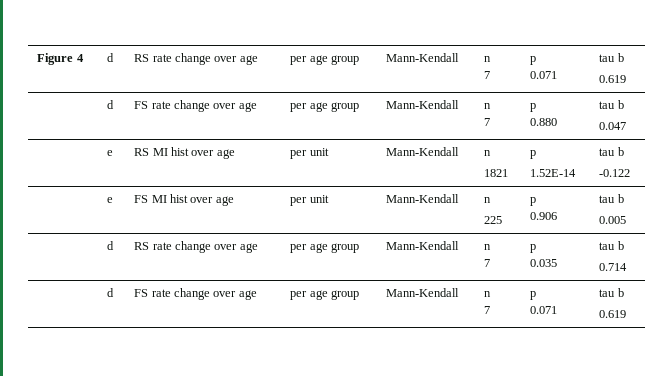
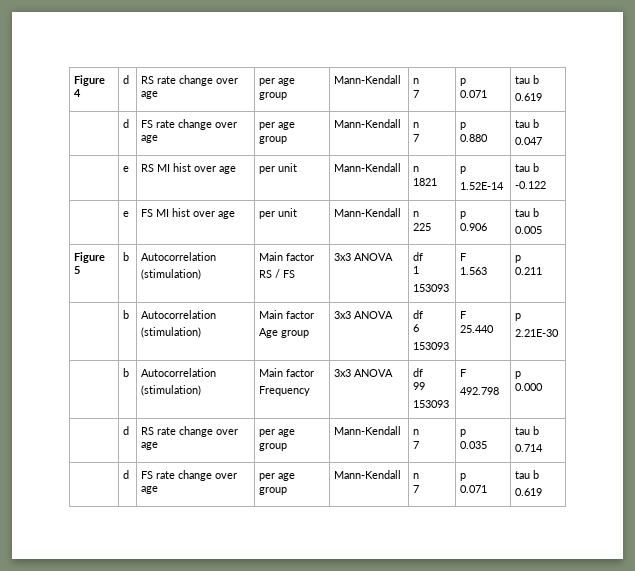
(627, 220) none -> [74,252,106,263] [74,266,81,274] [123,252,130,261] [141,252,217,261] [141,269,202,280] [259,252,315,261] [259,269,296,278] [334,253,394,261] [413,252,424,261] [413,266,420,274] [413,284,450,292] [460,253,467,261] [460,267,488,275] [515,255,522,263] [515,267,543,275] [123,310,130,319] [141,310,217,319] [141,327,202,338] [259,310,315,319] [259,328,310,338] [334,311,394,319] [413,310,424,319] [413,324,420,332] [413,342,450,350] [460,311,467,319] [460,325,495,333] [515,313,522,321] [515,329,560,337] [123,368,130,377] [141,368,217,377] [141,385,202,396] [259,368,315,377] [259,386,311,396] [334,369,394,377] [413,368,424,377] [413,382,426,390] [413,400,450,408] [460,369,467,377] [460,387,500,395] [515,371,522,379] [515,383,544,391] // Figure 5 | b | Autocorrelation // (stimulation) | Main factor // RS / FS | 3x3 ANOVA | df // 1 // 153093 | F // 1.563 | p // 0.211 // | b | Autocorrelation // (stimulation) | Main factor // Age group | 3x3 ANOVA | df // 6 // 153093 | F // 25.440 | p // 2.21E-30 // | b | Autocorrelation // (stimulation) | Main factor // Frequency | 3x3 ANOVA | df // 99 // 153093 | F // 492.798 | p // 0.000

